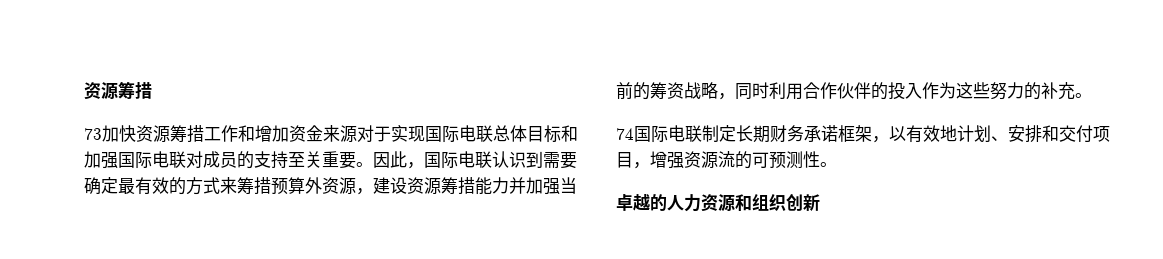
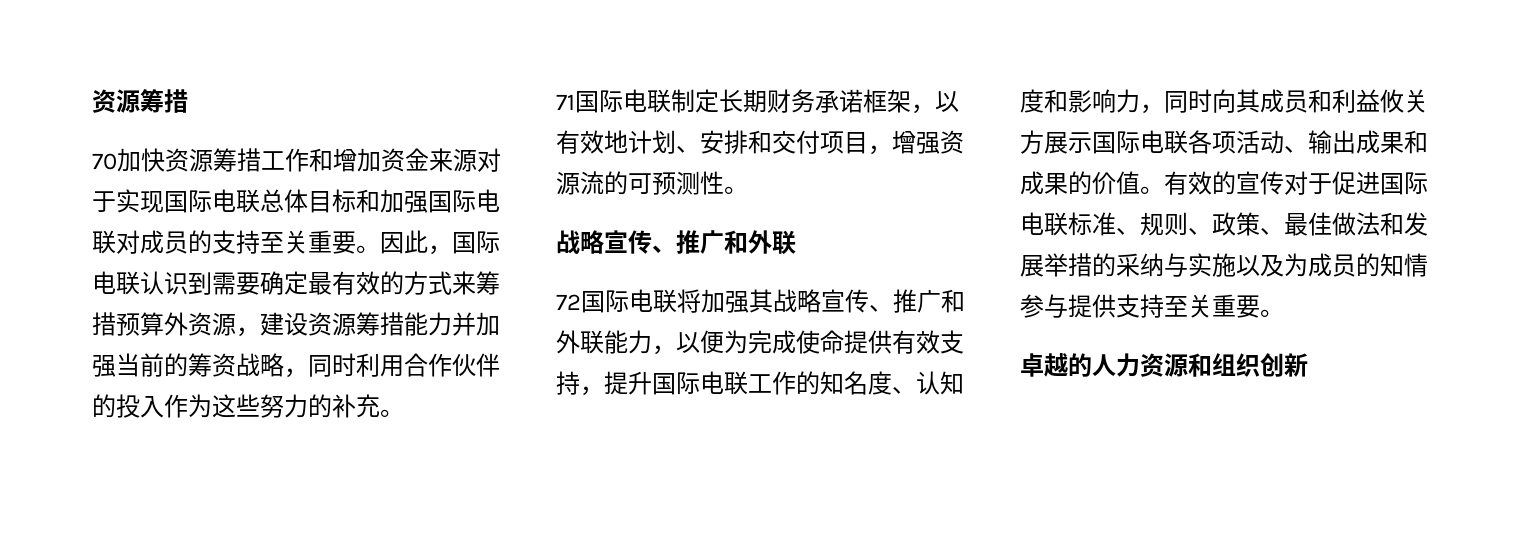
[84,128,102,140] 73 -> [92,153,117,170] 70
[616,128,634,140] 74 -> [556,94,575,110] 71
(837, 164) none -> [556,230,796,255] [556,289,965,313] [556,330,964,355] [556,371,964,396] [1020,89,1428,114] [1020,130,1428,154] [1020,171,1428,195] [1020,212,1428,236] [1020,253,1428,277] [1020,294,1284,318] // 战略宣传、推广和外联 // 72国际电联将加强其战略宣传、推广和外联能力，以便为完成使命提供有效支持，提升国际电联工作的知名度、认知度和影响力，同时向其成员和利益攸关方展示国际电联各项活动、输出成果和成果的价值。有效的宣传对于促进国际电联标准、规则、政策、最佳做法和发展举措的采纳与实施以及为成员的知情参与提供支持至关重要。

